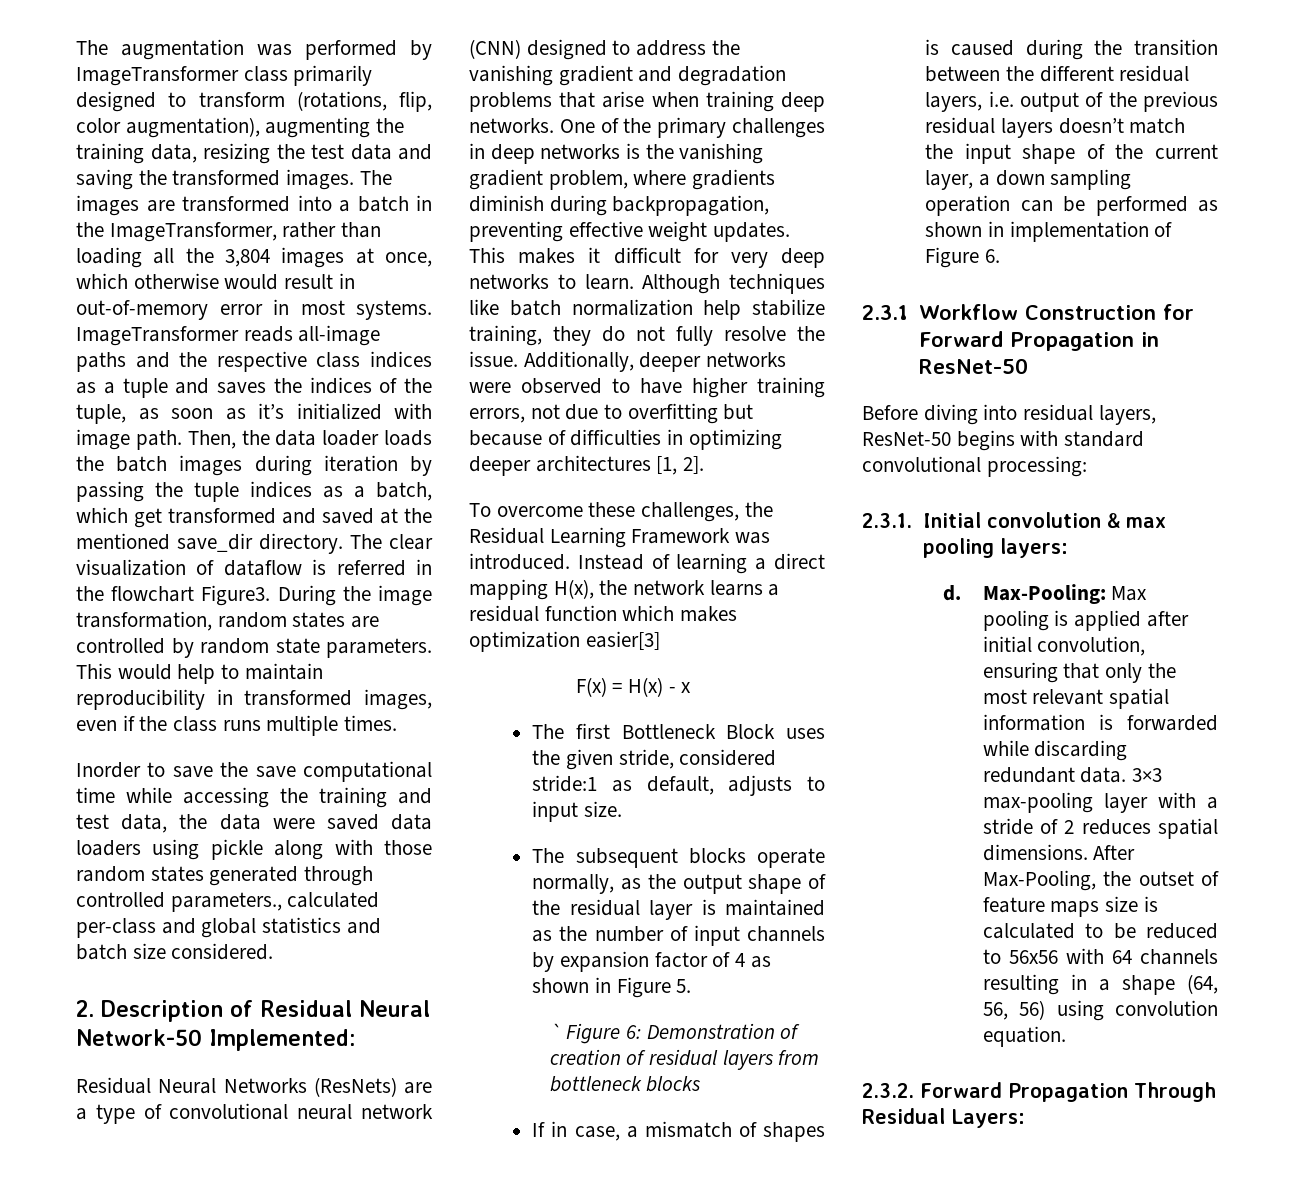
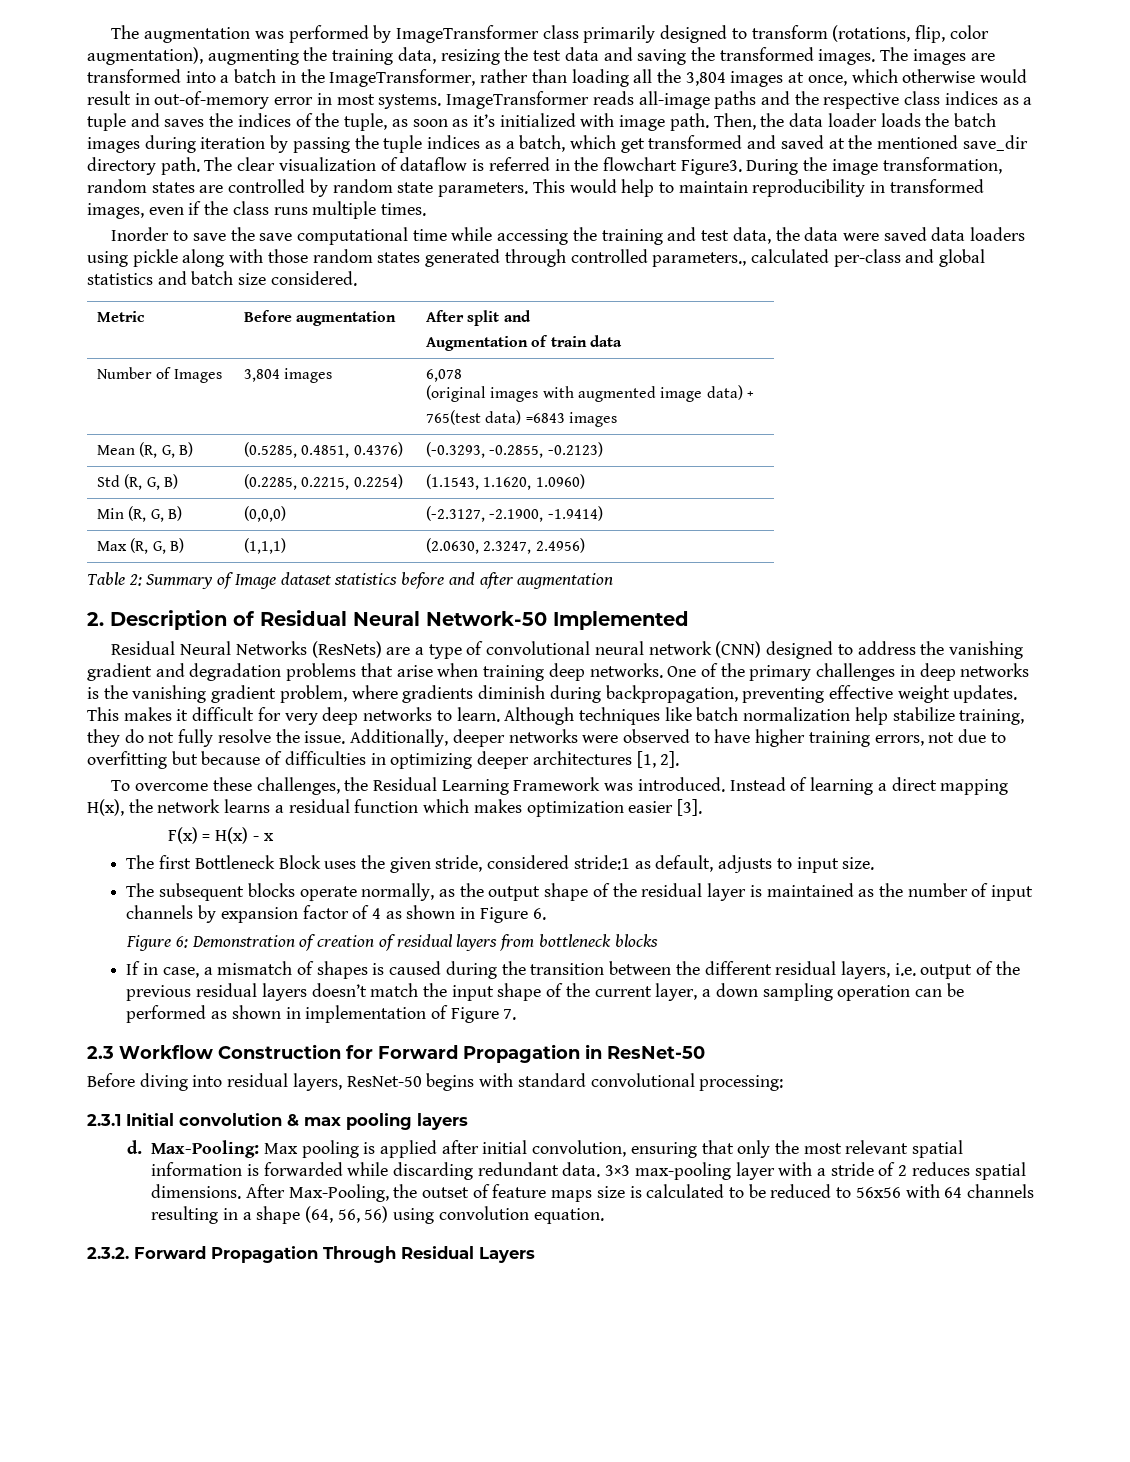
[259,533,343,554] directory. -> [87,157,200,175] directory path.
(274, 951) none -> [96,311,145,322] [243,310,397,326] [425,310,531,326] [425,335,622,351] [96,367,222,383] [243,368,333,383] [425,369,462,382] [425,385,754,402] [425,410,617,427] [96,442,193,458] [243,442,403,458] [425,442,603,458] [96,474,178,490] [243,474,403,490] [425,474,585,490] [96,506,182,522] [243,506,286,522] [425,506,603,522] [96,538,184,554] [243,538,286,554] [425,538,585,554] [87,572,614,589] // Metric | Before augmentation | After split and // Augmentation of train data // Number of Images | 3,804 images | 6,078 // (original images with augmented image data) + // 765(test data) =6843 images // Mean (R, G, B) | (0.5285, 0.4851, 0.4376) | (-0.3293, -0.2855, -0.2123) // Std (R, G, B) | (0.2285, 0.2215, 0.2254) | (1.1543, 1.1620, 1.0960) // Min (R, G, B) | (0,0,0) | (-2.3127, -2.1900, -1.9414) // Max (R, G, B) | (1,1,1) | (2.0630, 2.3247, 2.4956) // Table 2: Summary of Image dataset statistics before and after augmentation
[209,1029,356,1051] Implemented: -> [553,611,689,630] Implemented
[585,631,660,650] easier[3] -> [628,799,702,816] easier [3].
[676,979,692,993] [549,1023,561,1039] 5. // ` -> [532,908,546,920] 6. //
[985,249,1001,263] [862,305,908,320] 6. // 2.3.1 -> [503,1009,517,1020] [87,1046,114,1059] 7. // 2.3
[862,513,912,528] 2.3.1. -> [87,1114,121,1126] 2.3.1
[999,538,1068,558] layers: -> [417,1113,468,1130] layers
[951,1109,1025,1128] Layers: -> [479,1247,535,1263] Layers

